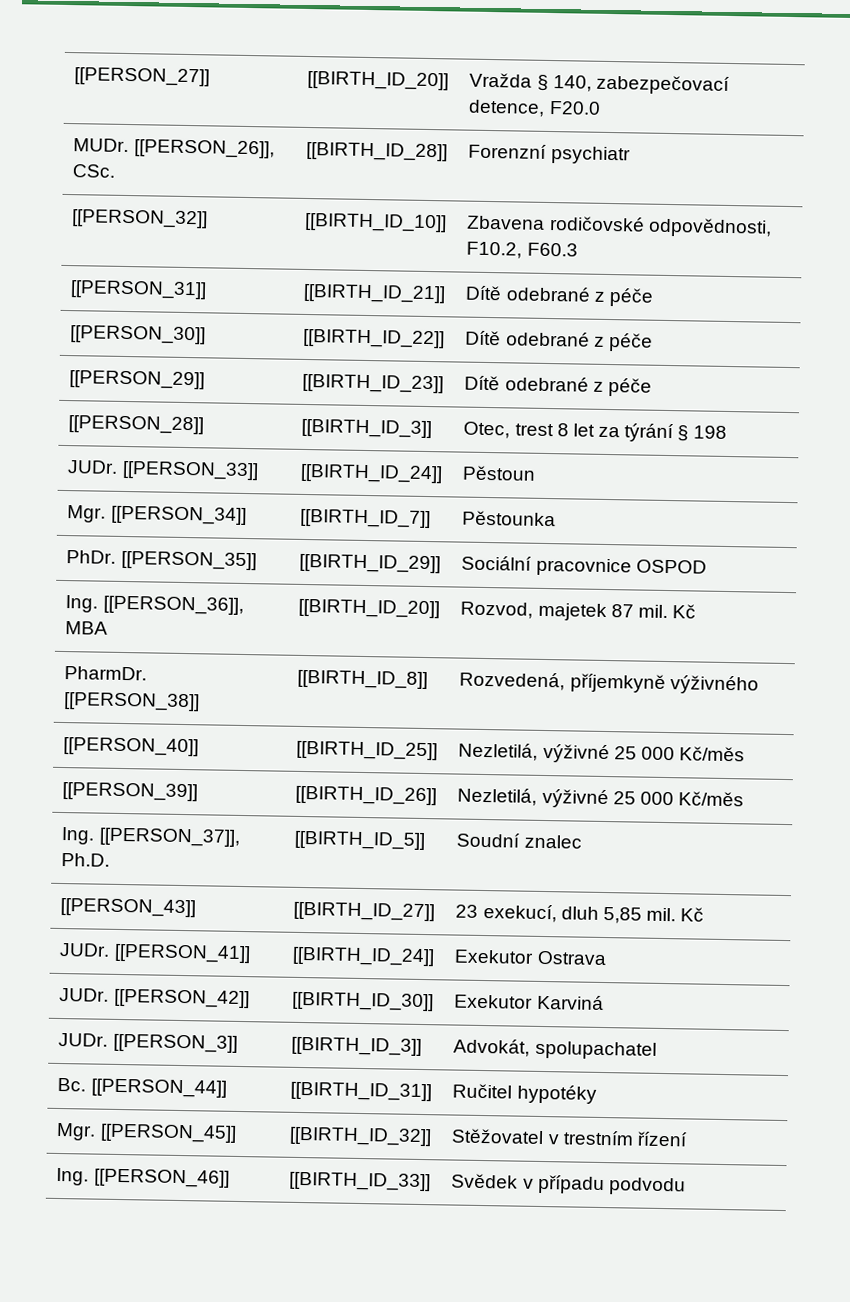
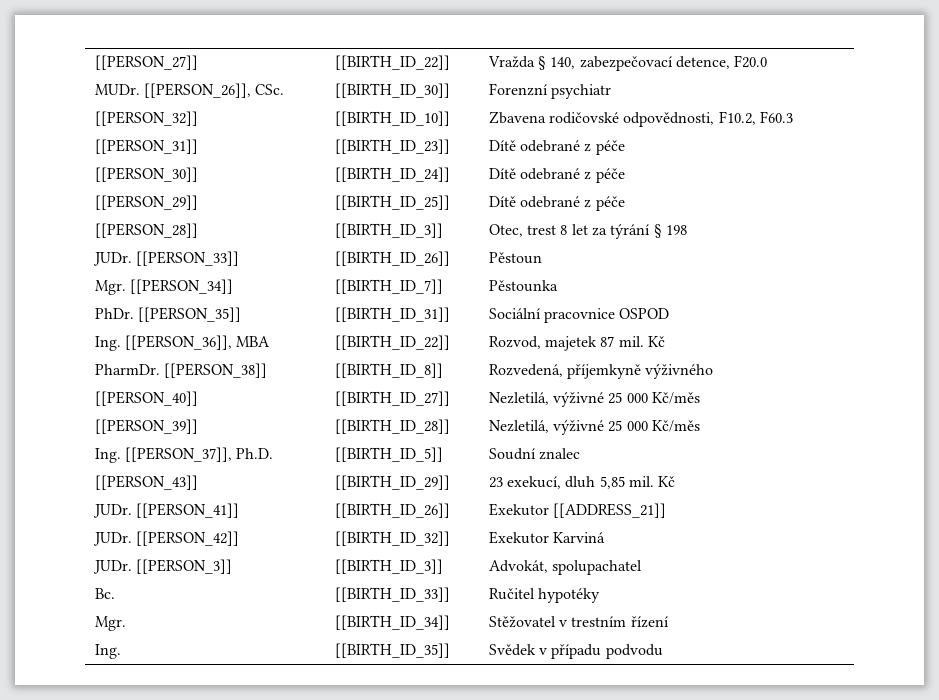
[307,70,450,91] [[BIRTH_ID_20]] -> [334,55,450,70] [[BIRTH_ID_22]]
[306,141,449,162] [[BIRTH_ID_28]] -> [334,83,450,98] [[BIRTH_ID_30]]
[303,283,447,304] [[BIRTH_ID_21]] -> [334,139,450,154] [[BIRTH_ID_23]]
[303,328,446,349] [[BIRTH_ID_22]] -> [334,167,450,182] [[BIRTH_ID_24]]
[302,373,445,394] [[BIRTH_ID_23]] -> [334,195,450,210] [[BIRTH_ID_25]]
[300,463,444,484] [[BIRTH_ID_24]] -> [334,251,450,266] [[BIRTH_ID_26]]
[299,553,442,574] [[BIRTH_ID_29]] -> [334,307,450,322] [[BIRTH_ID_31]]
[298,598,441,619] [[BIRTH_ID_20]] -> [334,335,450,350] [[BIRTH_ID_22]]
[296,740,439,761] [[BIRTH_ID_25]] -> [334,391,450,406] [[BIRTH_ID_27]]
[295,785,438,806] [[BIRTH_ID_26]] -> [334,419,450,434] [[BIRTH_ID_28]]
[293,901,436,922] [[BIRTH_ID_27]] -> [334,475,450,490] [[BIRTH_ID_29]]
[292,946,436,967] [454,949,607,966] [[BIRTH_ID_24]] | Exekutor Ostrava -> [334,503,450,518] [488,503,666,518] [[BIRTH_ID_26]] | Exekutor [[ADDRESS_21]]
[292,991,435,1012] [[BIRTH_ID_30]] -> [334,531,450,546] [[BIRTH_ID_32]]
[90,1078,227,1098] [290,1081,433,1102] [[PERSON_44]] | [[BIRTH_ID_31]] -> [334,587,450,602] | [[BIRTH_ID_33]]
[99,1123,237,1143] [289,1126,433,1147] [[PERSON_45]] | [[BIRTH_ID_32]] -> [334,615,450,630] | [[BIRTH_ID_34]]
[93,1168,230,1188] [289,1171,432,1192] [[PERSON_46]] | [[BIRTH_ID_33]] -> [334,643,450,658] | [[BIRTH_ID_35]]

